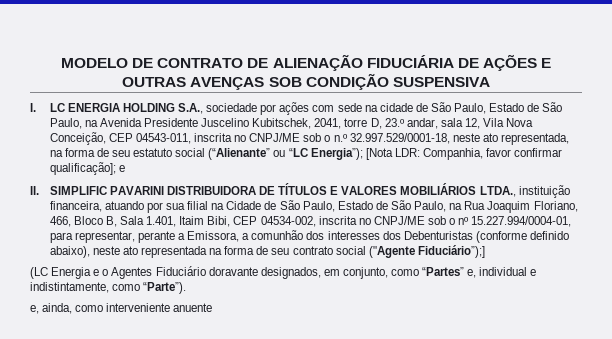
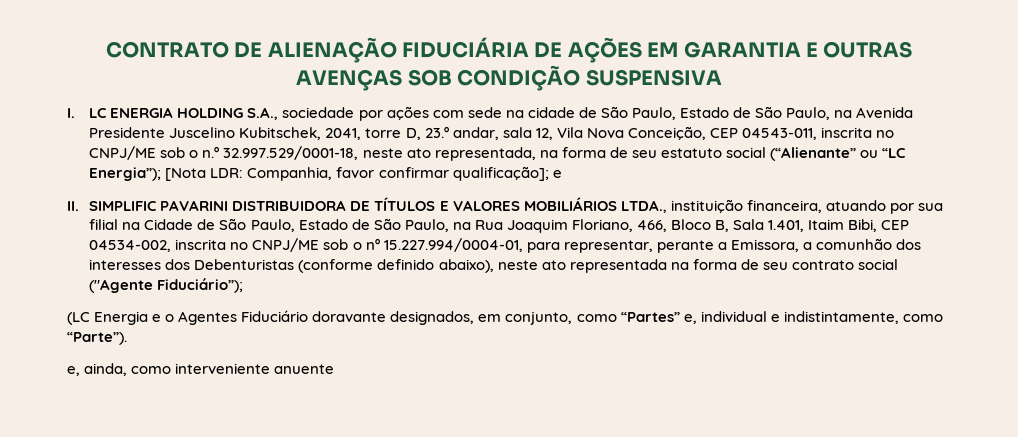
[60,58,153,68] MODELO DE -> (105, 49) none
(538, 62) none -> [647,41,801,58] EM GARANTIA
[417,245,485,258] Fiduciário”);] -> [157,278,244,293] Fiduciário”);

